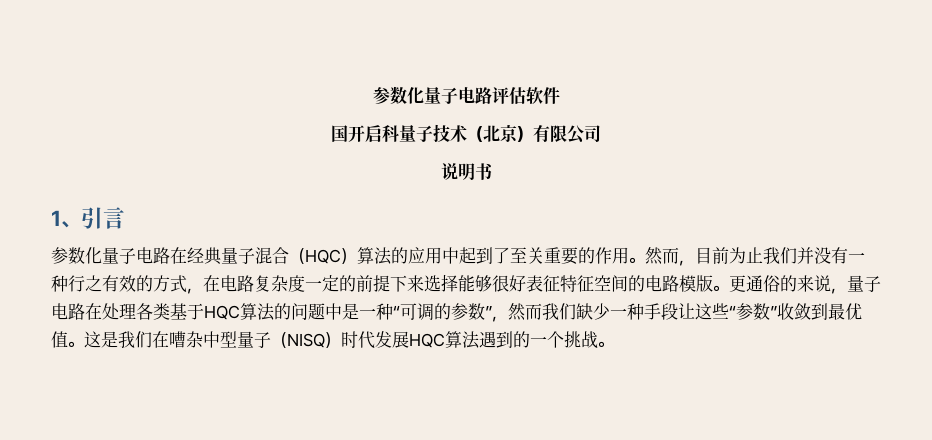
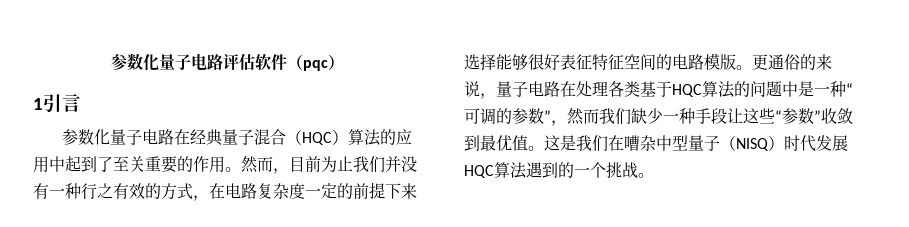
[331,124,601,144] [440,163,493,180] // 国开启科量子技术（北京）有限公司 // 说明书 -> [287,54,344,71] （pqc）
[61,221,81,228] 、 -> (43, 104) none

